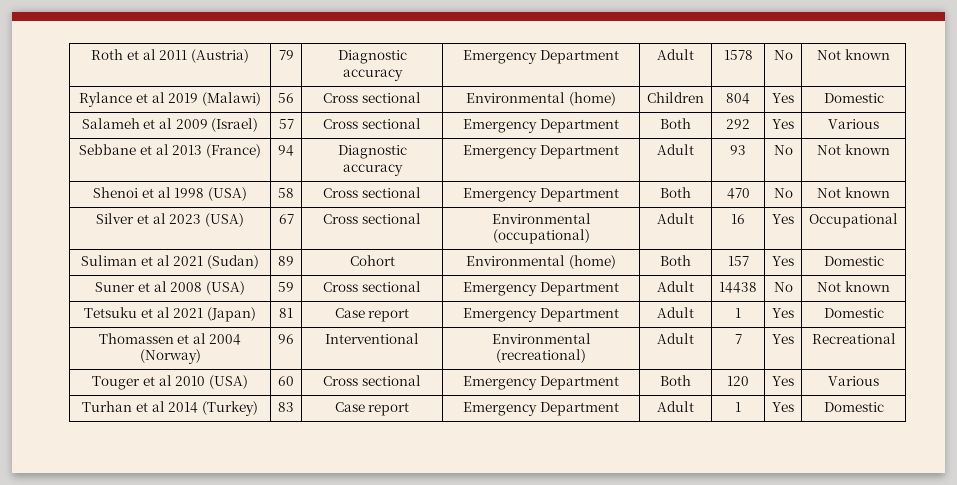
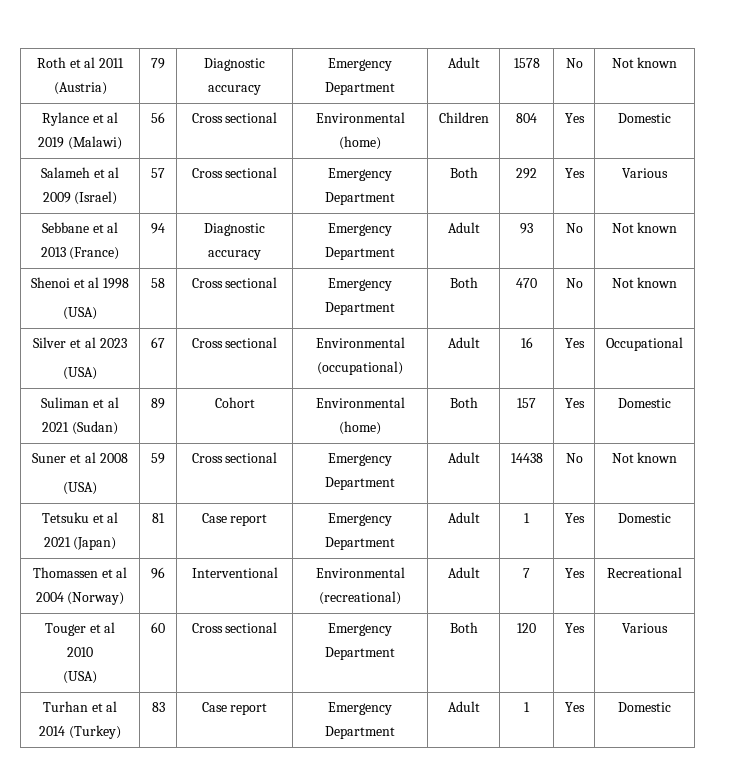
(205, 193) none -> (130, 283) //
(202, 219) none -> (127, 343) //
(203, 287) none -> (128, 458) //
(206, 381) none -> (93, 652) //

